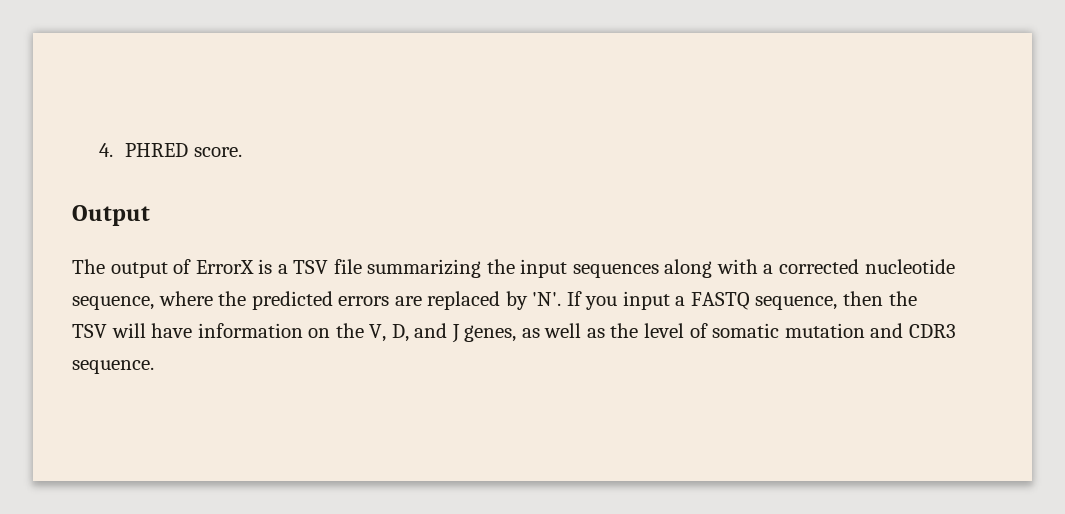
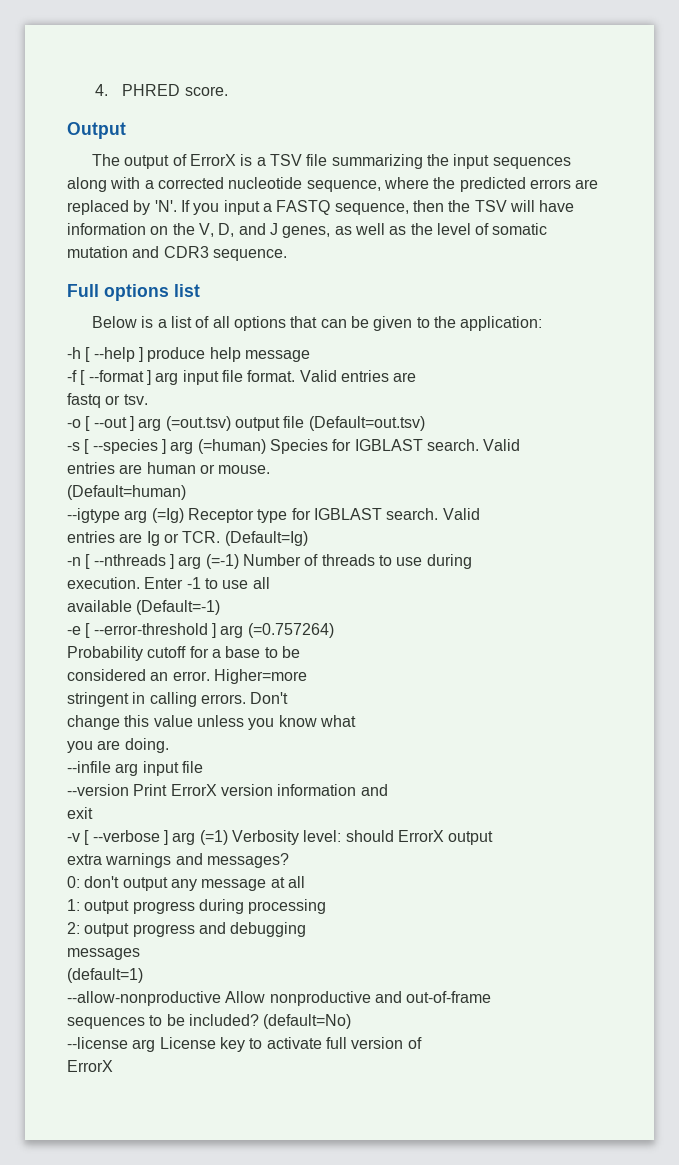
(154, 367) none -> [67,284,200,301] [91,316,543,331] [67,347,310,362] [67,370,417,385] [67,393,148,408] [67,416,425,431] [67,439,521,454] [67,462,271,474] [67,485,186,500] [67,508,480,523] [67,531,308,546] [67,554,472,569] [67,577,270,589] [67,600,221,615] [67,623,334,638] [67,646,300,661] [67,669,307,684] [67,692,289,707] [67,715,356,730] [67,738,169,753] [67,761,203,776] [67,784,388,796] [67,807,93,819] [67,830,494,845] [67,853,289,868] [67,876,305,891] [67,899,327,914] [67,922,307,937] [67,948,140,960] [67,968,143,983] [67,991,492,1006] [67,1014,352,1029] [67,1037,422,1052] [67,1060,113,1072] // Full options list // Below is a list of all options that can be given to the application: // -h [ --help ] produce help message // -f [ --format ] arg input file format. Valid entries are // fastq or tsv. // -o [ --out ] arg (=out.tsv) output file (Default=out.tsv) // -s [ --species ] arg (=human) Species for IGBLAST search. Valid // entries are human or mouse. // (Default=human) // --igtype arg (=Ig) Receptor type for IGBLAST search. Valid // entries are Ig or TCR. (Default=Ig) // -n [ --nthreads ] arg (=-1) Number of threads to use during // execution. Enter -1 to use all // available (Default=-1) // -e [ --error-threshold ] arg (=0.757264) // Probability cutoff for a base to be // considered an error. Higher=more // stringent in calling errors. Don't // change this value unless you know what // you are doing. // --infile arg input file // --version Print ErrorX version information and // exit // -v [ --verbose ] arg (=1) Verbosity level: should ErrorX output // extra warnings and messages? // 0: don't output any message at all // 1: output progress during processing // 2: output progress and debugging // messages // (default=1) // --allow-nonproductive Allow nonproductive and out-of-frame // sequences to be included? (default=No) // --license arg License key to activate full version of // ErrorX

